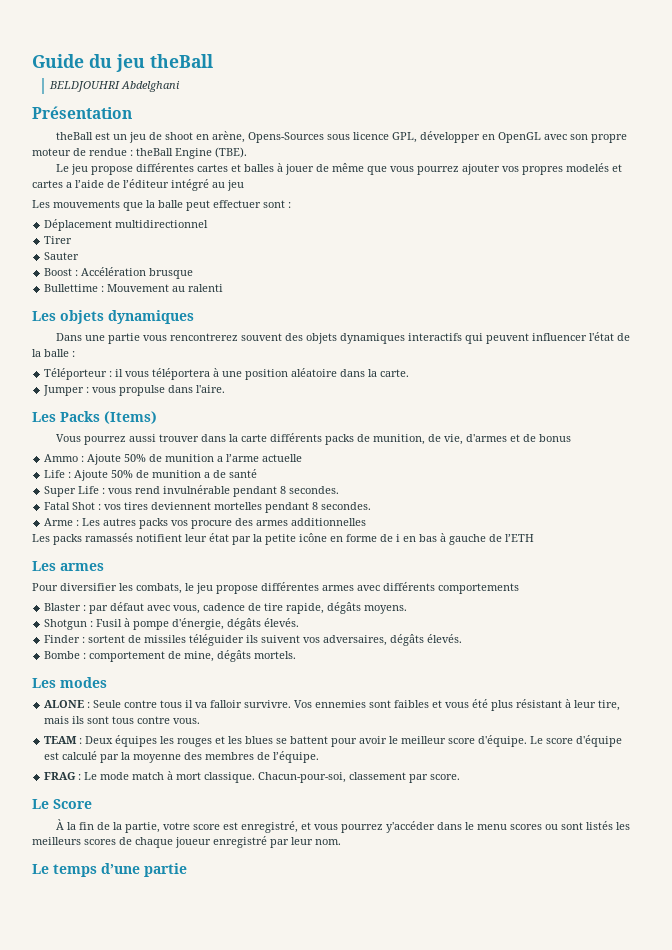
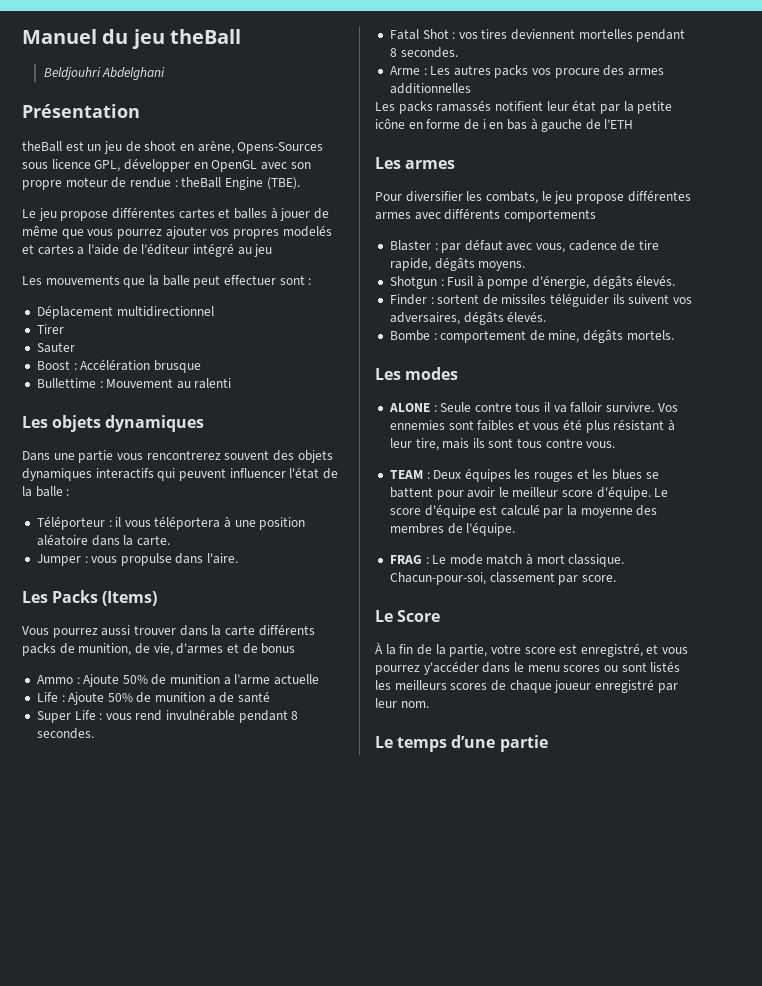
[32,54,84,68] Guide -> [22,29,97,44] Manuel
[49,81,121,92] BELDJOUHRI -> [43,67,101,80] Beldjouhri

